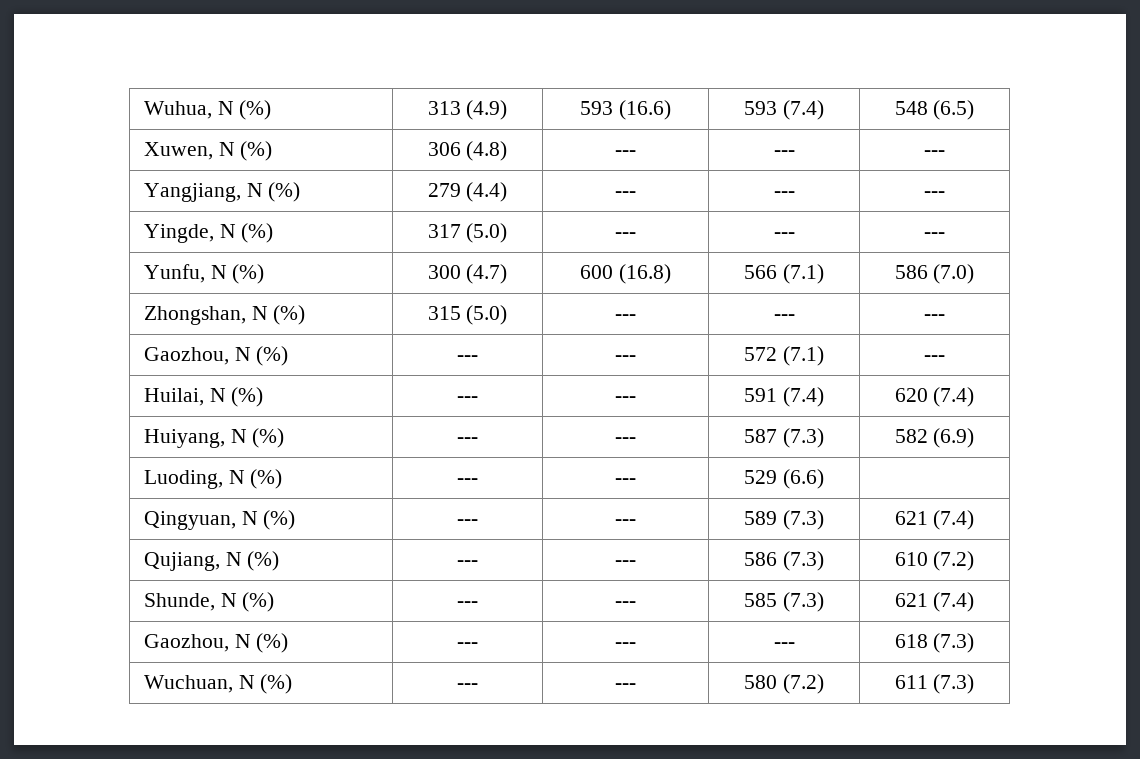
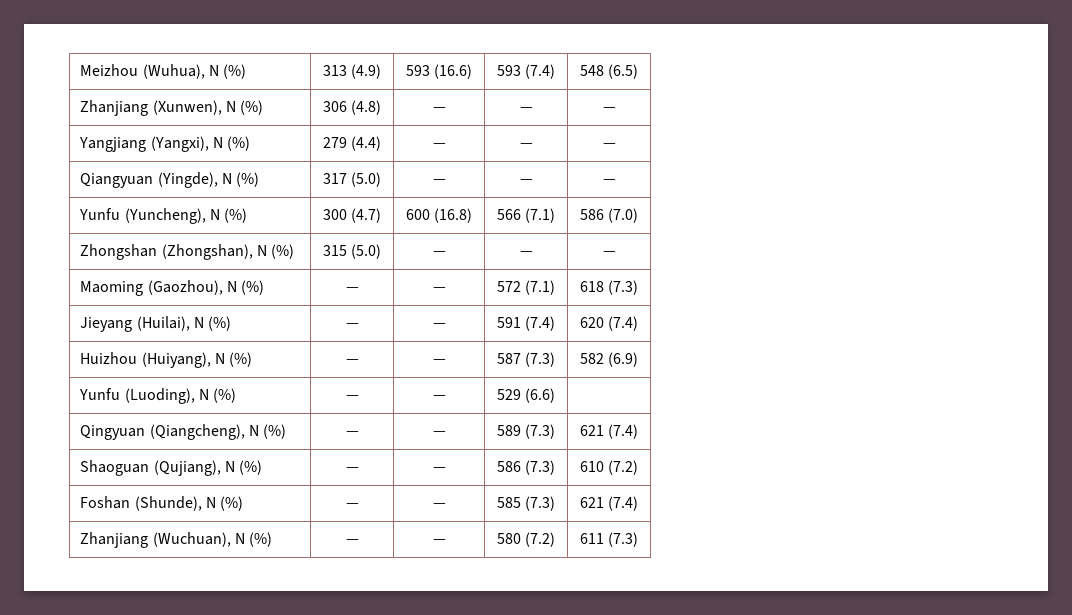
[143,101,212,119] Wuhua, -> [80,64,205,79] Meizhou (Wuhua),
[143,142,213,160] Xuwen, -> [80,100,222,116] Zhanjiang (Xunwen),
[615,150,636,156] [773,150,795,156] [924,150,945,156] [143,183,241,202] --- | --- | --- // Yangjiang, -> [432,107,446,112] [519,107,533,112] [602,107,616,112] [79,136,209,152] — | — | — // Yangjiang (Yangxi),
[615,191,636,197] [773,191,795,197] [924,191,945,197] [143,224,214,243] --- | --- | --- // Yingde, -> [432,143,446,148] [519,143,533,148] [602,143,616,148] [80,172,218,188] — | — | — // Qiangyuan (Yingde),
[615,232,636,238] [773,232,795,238] [924,232,945,238] [143,264,205,283] --- | --- | --- // Yunfu, -> [432,179,446,184] [519,179,533,184] [602,179,616,184] [79,208,206,224] — | — | — // Yunfu (Yuncheng),
[143,306,246,325] Zhongshan, -> [80,244,253,260] Zhongshan (Zhongshan),
[615,314,636,320] [773,314,795,320] [924,314,945,320] [143,346,289,366] [457,355,478,361] [615,355,636,361] --- | --- | --- // Gaozhou, N (%) | --- | --- -> [432,251,446,256] [519,251,533,256] [602,251,616,256] [80,280,265,296] [345,287,359,292] [432,287,446,292] — | — | — // Maoming (Gaozhou), N (%) | — | —
[924,355,945,361] [143,387,264,407] [457,396,478,402] [615,396,636,402] --- // Huilai, N (%) | --- | --- -> [579,280,639,295] [80,316,232,332] [345,323,359,328] [432,323,446,328] 618 (7.3) // Jieyang (Huilai), N (%) | — | —
[143,428,285,448] [457,437,478,443] [615,437,636,443] Huiyang, N (%) | --- | --- -> [80,352,253,368] [345,359,359,364] [432,359,446,364] Huizhou (Huiyang), N (%) | — | —
[143,469,283,489] [457,478,478,484] [615,478,636,484] Luoding, N (%) | --- | --- -> [79,388,237,404] [345,395,359,400] [432,395,446,400] Yunfu (Luoding), N (%) | — | —
[143,510,296,530] [457,519,478,525] [615,519,636,525] Qingyuan, N (%) | --- | --- -> [80,424,287,440] [345,431,359,436] [432,431,446,436] Qingyuan (Qiangcheng), N (%) | — | —
[143,551,280,571] [457,560,478,566] [615,560,636,566] Qujiang, N (%) | --- | --- -> [80,460,263,476] [345,467,359,472] [432,467,446,472] Shaoguan (Qujiang), N (%) | — | —
[143,592,275,612] [457,601,478,607] [615,601,636,607] Shunde, N (%) | --- | --- -> [80,496,244,511] [345,503,359,508] [432,503,446,508] Foshan (Shunde), N (%) | — | —
[143,633,289,653] [457,642,478,648] [615,642,636,648] [773,642,795,648] [894,633,975,653] [143,674,293,694] [457,683,478,689] [615,683,636,689] Gaozhou, N (%) | --- | --- | --- | 618 (7.3) // Wuchuan, N (%) | --- | --- -> [80,532,273,548] [345,539,359,544] [432,539,446,544] Zhanjiang (Wuchuan), N (%) | — | —

